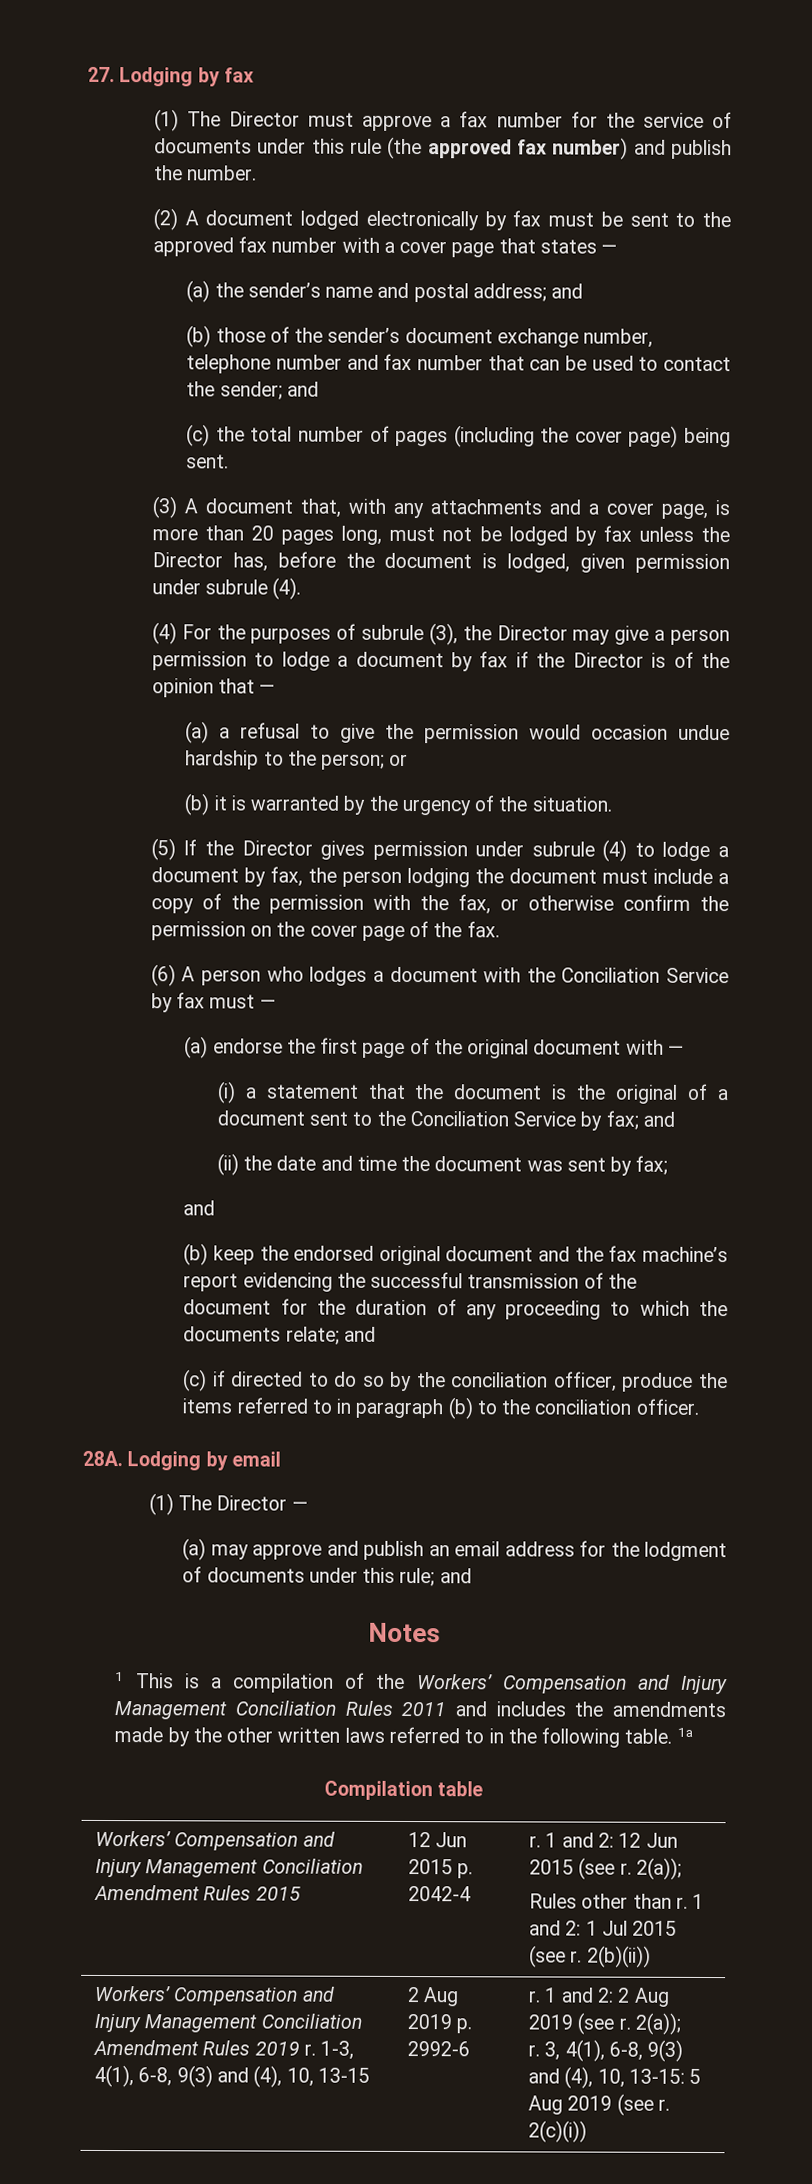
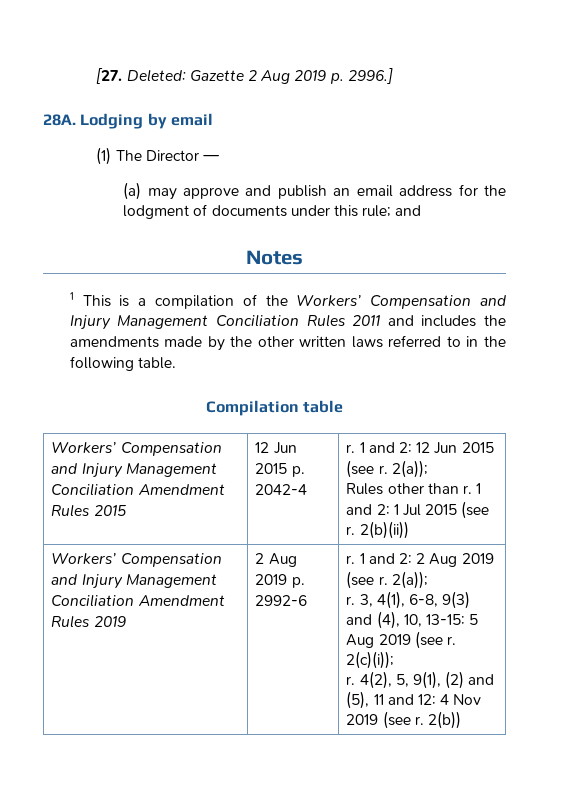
[87,66,254,87] [153,109,732,132] [153,136,732,160] [153,165,258,181] [152,208,731,231] [152,236,618,258] [186,280,584,303] [186,325,654,348] [186,353,731,374] [186,381,319,400] [186,424,731,448] [186,454,230,469] [151,496,730,519] [151,525,730,546] [151,551,731,574] [151,577,302,600] [151,622,730,646] [151,651,730,672] [151,678,276,698] [185,721,731,744] [185,750,409,770] [184,793,612,816] [150,838,730,862] [150,866,729,888] [150,893,729,915] [150,921,500,941] [150,964,729,987] [150,992,276,1013] [184,1036,684,1059] [216,1081,730,1104] [216,1110,675,1131] [216,1153,669,1176] [183,1200,216,1216] [183,1243,728,1266] [183,1271,637,1292] [183,1298,729,1320] [183,1326,376,1345] [183,1369,728,1392] [182,1397,699,1420] 27. Lodging by fax // (1) The Director must approve a fax number for the service of documents under this rule (the approved fax number) and publish the number. // (2) A document lodged electronically by fax must be sent to the approved fax number with a cover page that states — // (a) the sender’s name and postal address; and // (b) those of the sender’s document exchange number, telephone number and fax number that can be used to contact the sender; and // (c) the total number of pages (including the cover page) being sent. // (3) A document that, with any attachments and a cover page, is more than 20 pages long, must not be lodged by fax unless the Director has, before the document is lodged, given permission under subrule (4). // (4) For the purposes of subrule (3), the Director may give a person permission to lodge a document by fax if the Director is of the opinion that — // (a) a refusal to give the permission would occasion undue hardship to the person; or // (b) it is warranted by the urgency of the situation. // (5) If the Director gives permission under subrule (4) to lodge a document by fax, the person lodging the document must include a copy of the permission with the fax, or otherwise confirm the permission on the cover page of the fax. // (6) A person who lodges a document with the Conciliation Service by fax must — // (a) endorse the first page of the original document with — // (i) a statement that the document is the original of a document sent to the Conciliation Service by fax; and // (ii) the date and time the document was sent by fax; // and // (b) keep the endorsed original document and the fax machine’s report evidencing the successful transmission of the document for the duration of any proceeding to which the documents relate; and // (c) if directed to do so by the conciliation officer, produce the items referred to in paragraph (b) to the conciliation officer. -> [96,68,393,84] [27. Deleted: Gazette 2 Aug 2019 p. 2996.]
[676,1727,693,1737] 1a -> (176, 363) none
[304,2040,355,2060] [94,2064,370,2088] r. 1-3, 4(1), 6-8, 9(3) and (4), 10, 13-15 -> (126, 621) none
[528,2120,588,2143] 2(c)(i)) -> [346,651,395,669] [346,671,495,689] [346,691,482,709] [346,711,461,729] 2(c)(i)); // r. 4(2), 5, 9(1), (2) and (5), 11 and 12: 4 Nov 2019 (see r. 2(b))

